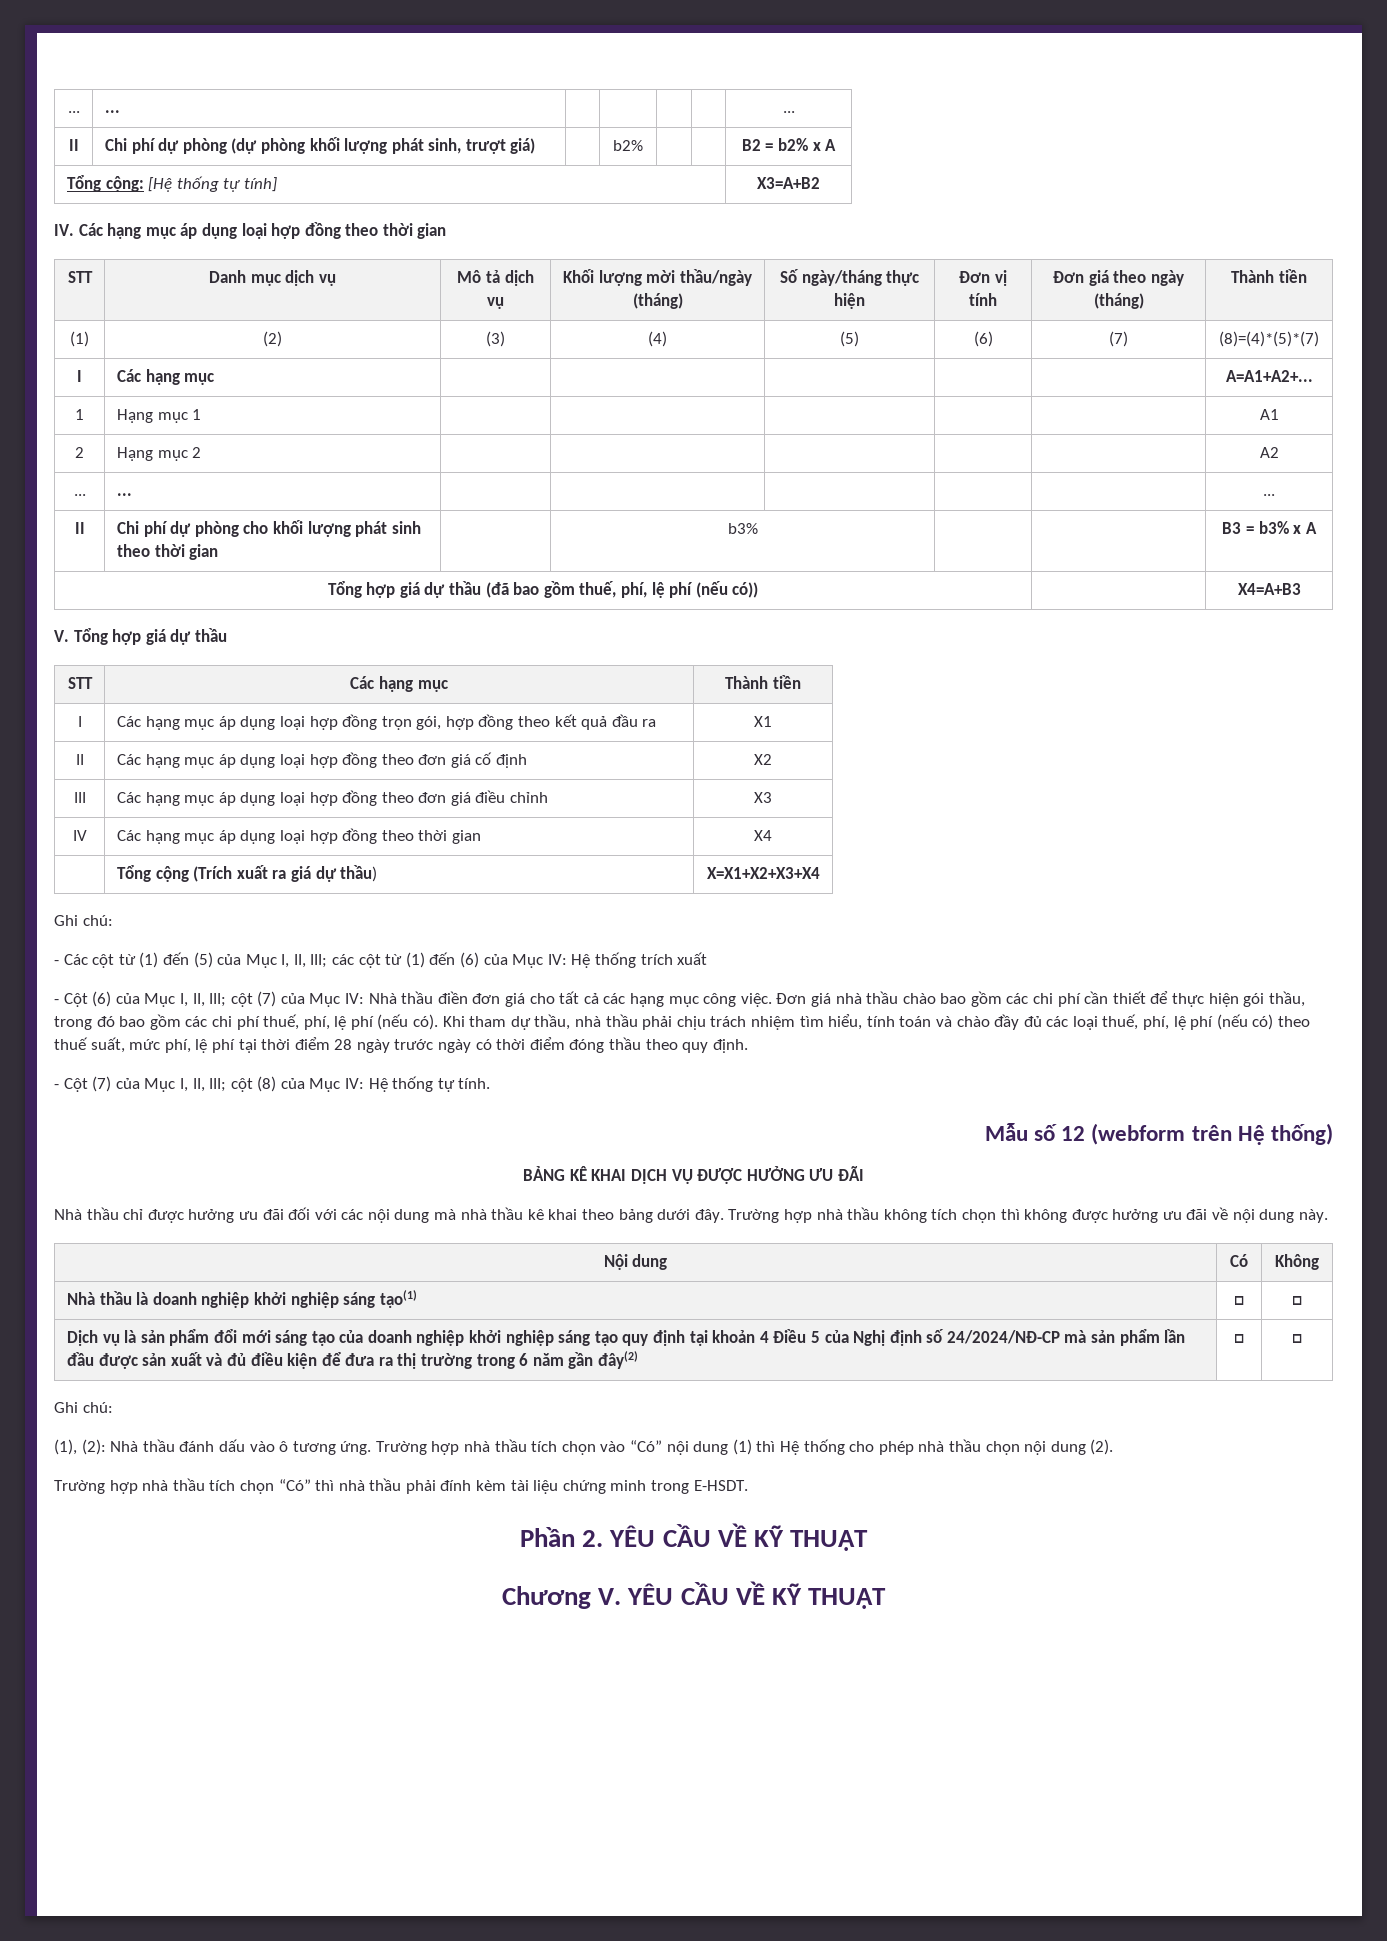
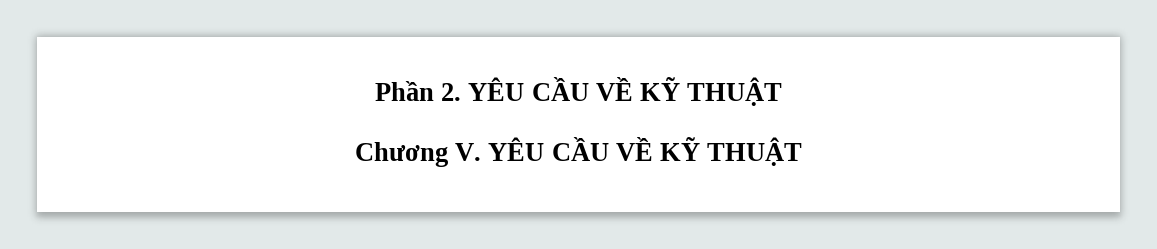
[67,111,80,113] [104,110,120,113] [782,111,795,113] [68,139,79,151] [104,137,536,154] [613,140,643,151] [741,138,837,151] [66,175,277,192] [757,177,820,189] [54,222,447,239] [67,271,93,283] [209,270,336,286] [457,270,534,286] [487,297,504,309] [563,269,752,286] [632,293,683,309] [779,269,920,286] [834,293,865,309] [959,270,1007,286] [969,293,997,306] [1053,270,1184,286] [1093,293,1144,309] [1231,269,1307,283] [70,331,89,347] [263,331,282,347] [486,331,505,347] [648,331,667,347] [840,331,859,347] [973,331,993,347] [1109,331,1128,347] [1219,331,1319,347] [77,370,82,382] [116,369,215,385] [1225,370,1313,382] [75,409,84,420] [116,409,202,423] [1259,409,1279,420] [75,447,84,458] [116,447,202,461] [1259,447,1279,458] [73,494,86,496] [116,493,132,496] [1263,494,1275,496] [74,522,85,534] [116,520,421,537] [116,544,219,560] [727,523,758,534] [1222,521,1317,534] [327,581,759,598] [1237,583,1301,595] [54,628,227,645] [67,677,93,689] [350,676,448,692] [725,675,801,689] [77,716,82,727] [116,714,657,730] [754,716,772,727] [75,754,84,765] [116,752,528,768] [754,754,772,765] [73,792,86,803] [116,790,549,806] [754,792,772,803] [72,830,87,841] [116,828,481,844] [754,830,772,841] [116,865,378,882] [706,867,820,879] [54,915,113,926] [54,952,708,968] [54,991,1305,1007] [54,1014,1311,1030] [54,1037,748,1053] [54,1076,491,1092] [984,1123,1334,1145] [523,1166,864,1184] [54,1207,1328,1223] [603,1254,668,1270] [1230,1254,1248,1267] [1275,1254,1319,1270] [66,1290,417,1308] [1234,1296,1244,1305] [1292,1296,1302,1305] [66,1329,1186,1346] [66,1351,638,1369] [1234,1334,1244,1343] [1292,1334,1302,1343] [54,1402,113,1413] [54,1439,1114,1455] [54,1478,748,1494] ... | ... | | | | | ... // II | Chi phí dự phòng (dự phòng khối lượng phát sinh, trượt giá) | | b2% | | | B2 = b2% x A // Tổng cộng: [Hệ thống tự tính] | X3=A+B2 // IV. Các hạng mục áp dụng loại hợp đồng theo thời gian // STT | Danh mục dịch vụ | Mô tả dịch vụ | Khối lượng mời thầu/ngày (tháng) | Số ngày/tháng thực hiện | Đơn vị tính | Đơn giá theo ngày (tháng) | Thành tiền // (1) | (2) | (3) | (4) | (5) | (6) | (7) | (8)=(4)*(5)*(7) // I | Các hạng mục | | | | | | A=A1+A2+... // 1 | Hạng mục 1 | | | | | | A1 // 2 | Hạng mục 2 | | | | | | A2 // ... | ... | | | | | | ... // II | Chi phí dự phòng cho khối lượng phát sinh theo thời gian | | b3% | | | B3 = b3% x A // Tổng hợp giá dự thầu (đã bao gồm thuế, phí, lệ phí (nếu có)) | | X4=A+B3 // V. Tổng hợp giá dự thầu // STT | Các hạng mục | Thành tiền // I | Các hạng mục áp dụng loại hợp đồng trọn gói, hợp đồng theo kết quả đầu ra | X1 // II | Các hạng mục áp dụng loại hợp đồng theo đơn giá cố định | X2 // III | Các hạng mục áp dụng loại hợp đồng theo đơn giá điều chỉnh | X3 // IV | Các hạng mục áp dụng loại hợp đồng theo thời gian | X4 // | Tổng cộng (Trích xuất ra giá dự thầu) | X=X1+X2+X3+X4 // Ghi chú: // - Các cột từ (1) đến (5) của Mục I, II, III; các cột từ (1) đến (6) của Mục IV: Hệ thống trích xuất // - Cột (6) của Mục I, II, III; cột (7) của Mục IV: Nhà thầu điền đơn giá cho tất cả các hạng mục công việc. Đơn giá nhà thầu chào bao gồm các chi phí cần thiết để thực hiện gói thầu, trong đó bao gồm các chi phí thuế, phí, lệ phí (nếu có). Khi tham dự thầu, nhà thầu phải chịu trách nhiệm tìm hiểu, tính toán và chào đầy đủ các loại thuế, phí, lệ phí (nếu có) theo thuế suất, mức phí, lệ phí tại thời điểm 28 ngày trước ngày có thời điểm đóng thầu theo quy định. // - Cột (7) của Mục I, II, III; cột (8) của Mục IV: Hệ thống tự tính. // Mẫu số 12 (webform trên Hệ thống) // BẢNG KÊ KHAI DỊCH VỤ ĐƯỢC HƯỞNG ƯU ĐÃI // Nhà thầu chỉ được hưởng ưu đãi đối với các nội dung mà nhà thầu kê khai theo bảng dưới đây. Trường hợp nhà thầu không tích chọn thì không được hưởng ưu đãi về nội dung này. // Nội dung | Có | Không // Nhà thầu là doanh nghiệp khởi nghiệp sáng tạo(1) | □ | □ // Dịch vụ là sản phẩm đổi mới sáng tạo của doanh nghiệp khởi nghiệp sáng tạo quy định tại khoản 4 Điều 5 của Nghị định số 24/2024/NĐ-CP mà sản phẩm lần đầu được sản xuất và đủ điều kiện để đưa ra thị trường trong 6 năm gần đây(2) | □ | □ // Ghi chú: // (1), (2): Nhà thầu đánh dấu vào ô tương ứng. Trường hợp nhà thầu tích chọn vào “Có” nội dung (1) thì Hệ thống cho phép nhà thầu chọn nội dung (2). // Trường hợp nhà thầu tích chọn “Có” thì nhà thầu phải đính kèm tài liệu chứng minh trong E-HSDT. // -> (375, 91) none

